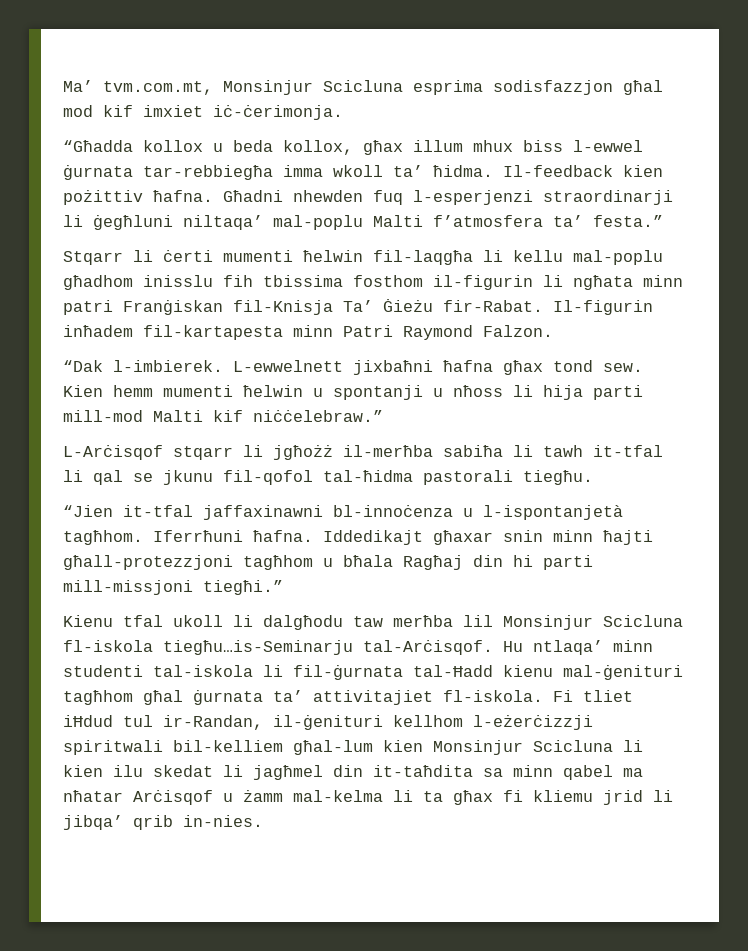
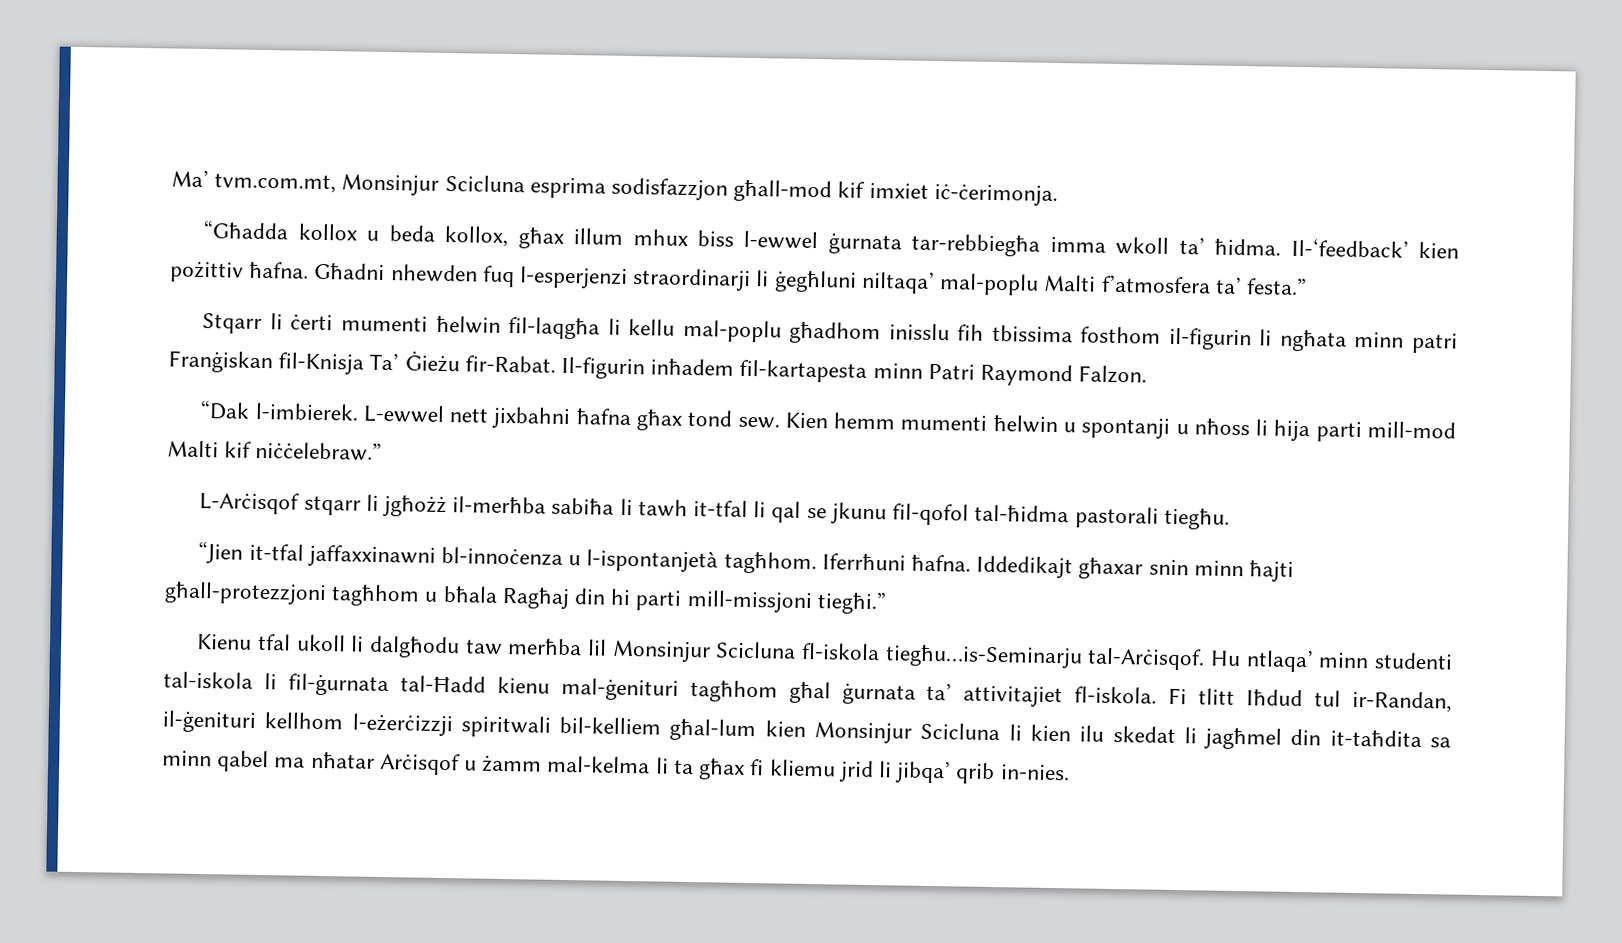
[623,80,663,95] [63,105,93,117] għal mod -> [733,179,833,203] għall-mod
[503,165,613,177] Il-feedback -> [1290,237,1409,258] Il-‘feedback’
[233,360,433,375] L-ewwelnett jixbaħni -> [362,404,572,430] L-ewwel nett jixbahni
[203,505,323,520] jaffaxinawni -> [307,544,436,568] jaffaxxinawni
[583,690,633,702] [63,715,113,727] tliet iĦdud -> [1198,688,1304,707] tlitt Iħdud

